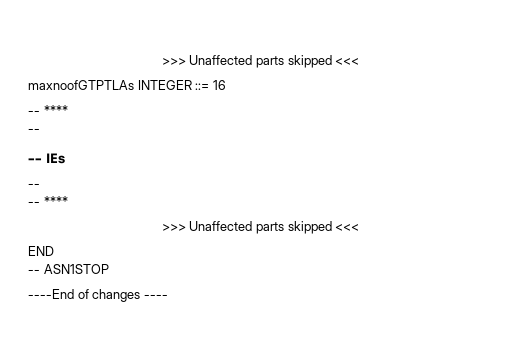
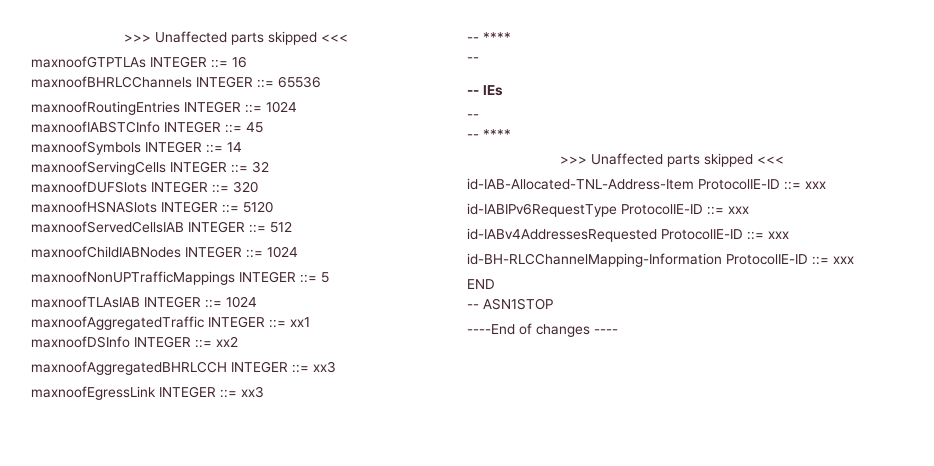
(226, 85) none -> [31,76,321,88] [31,101,297,115] [31,121,263,133] [31,141,242,155] [31,161,269,175] [31,181,258,193] [31,201,273,213] [31,221,292,233] [31,246,298,258] [31,271,329,285] [31,296,257,308] [31,316,310,330] [31,336,238,348] [31,361,336,375] [31,386,264,400] // maxnoofBHRLCChannels INTEGER ::= 65536 // maxnoofRoutingEntries INTEGER ::= 1024 // maxnoofIABSTCInfo INTEGER ::= 45 // maxnoofSymbols INTEGER ::= 14 // maxnoofServingCells INTEGER ::= 32 // maxnoofDUFSlots INTEGER ::= 320 // maxnoofHSNASlots INTEGER ::= 5120 // maxnoofServedCellsIAB INTEGER ::= 512 // maxnoofChildIABNodes INTEGER ::= 1024 // maxnoofNonUPTrafficMappings INTEGER ::= 5 // maxnoofTLAsIAB INTEGER ::= 1024 // maxnoofAggregatedTraffic INTEGER ::= xx1 // maxnoofDSInfo INTEGER ::= xx2 // maxnoofAggregatedBHRLCCH INTEGER ::= xx3 // maxnoofEgressLink INTEGER ::= xx3
(360, 227) none -> [467,178,826,190] [467,203,749,217] [467,228,789,242] [467,253,854,267] // id-IAB-Allocated-TNL-Address-Item ProtocolIE-ID ::= xxx // id-IABIPv6RequestType ProtocolIE-ID ::= xxx // id-IABv4AddressesRequested ProtocolIE-ID ::= xxx // id-BH-RLCChannelMapping-Information ProtocolIE-ID ::= xxx

